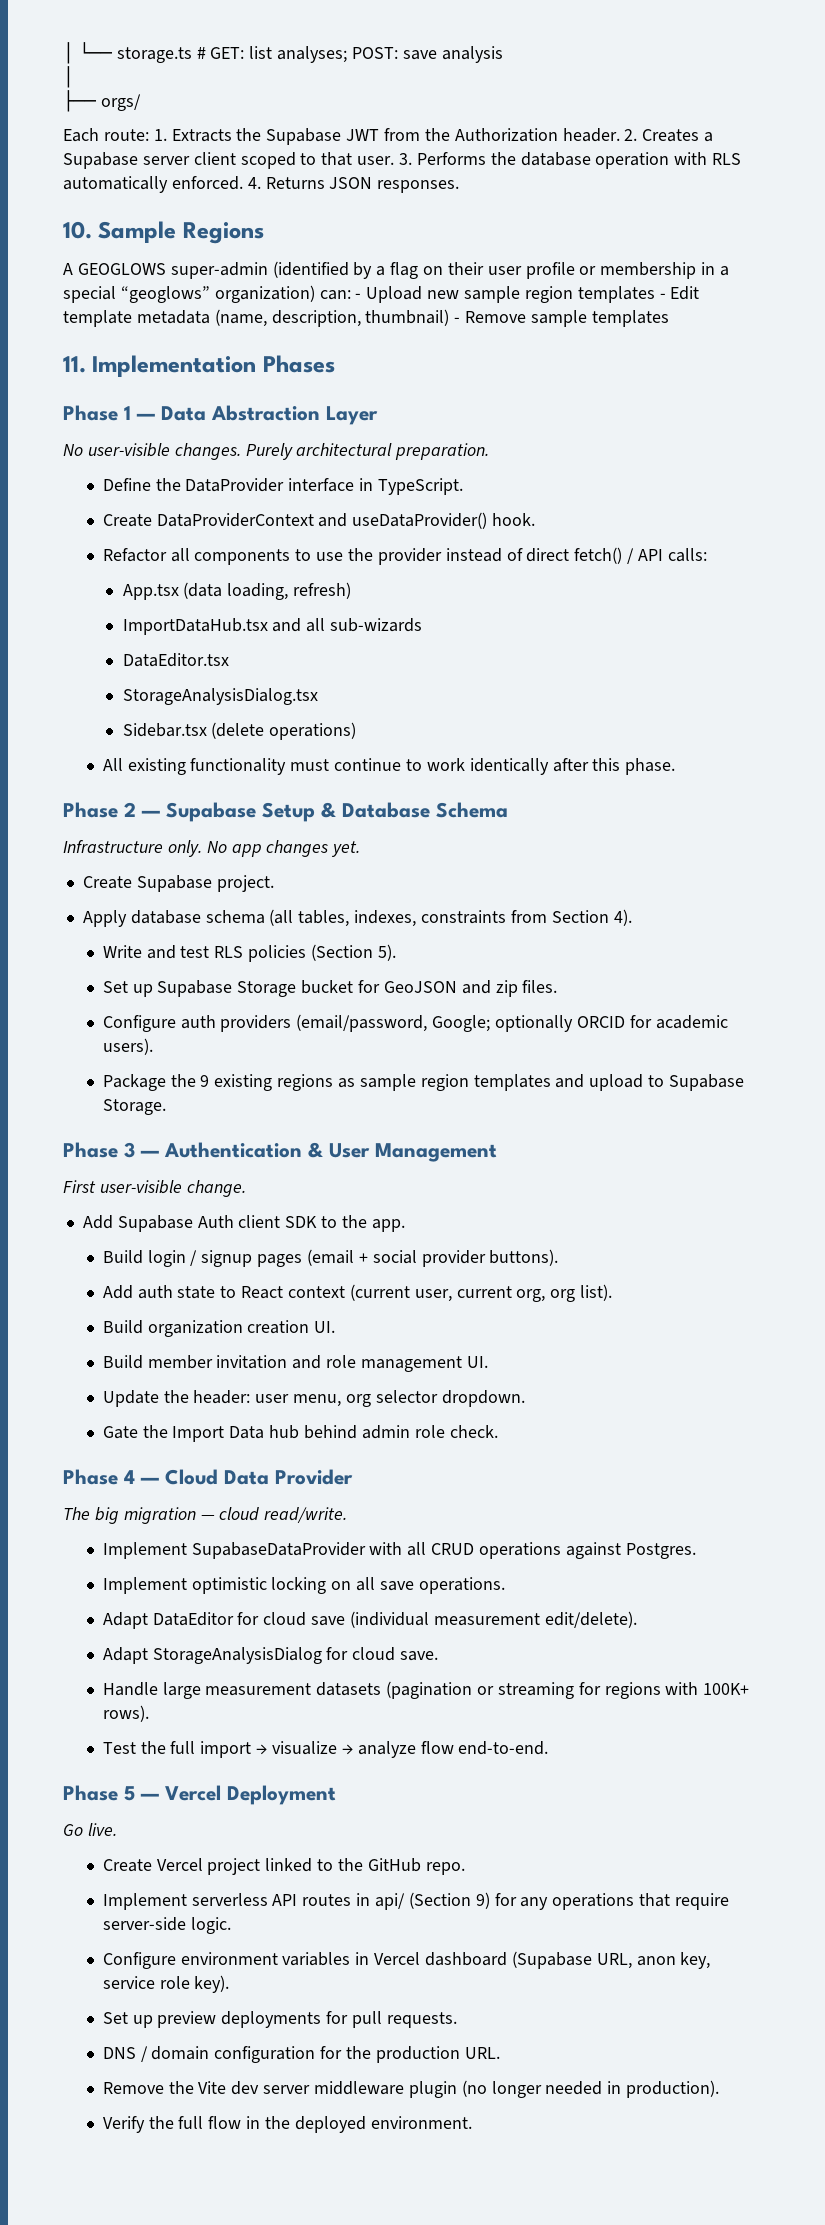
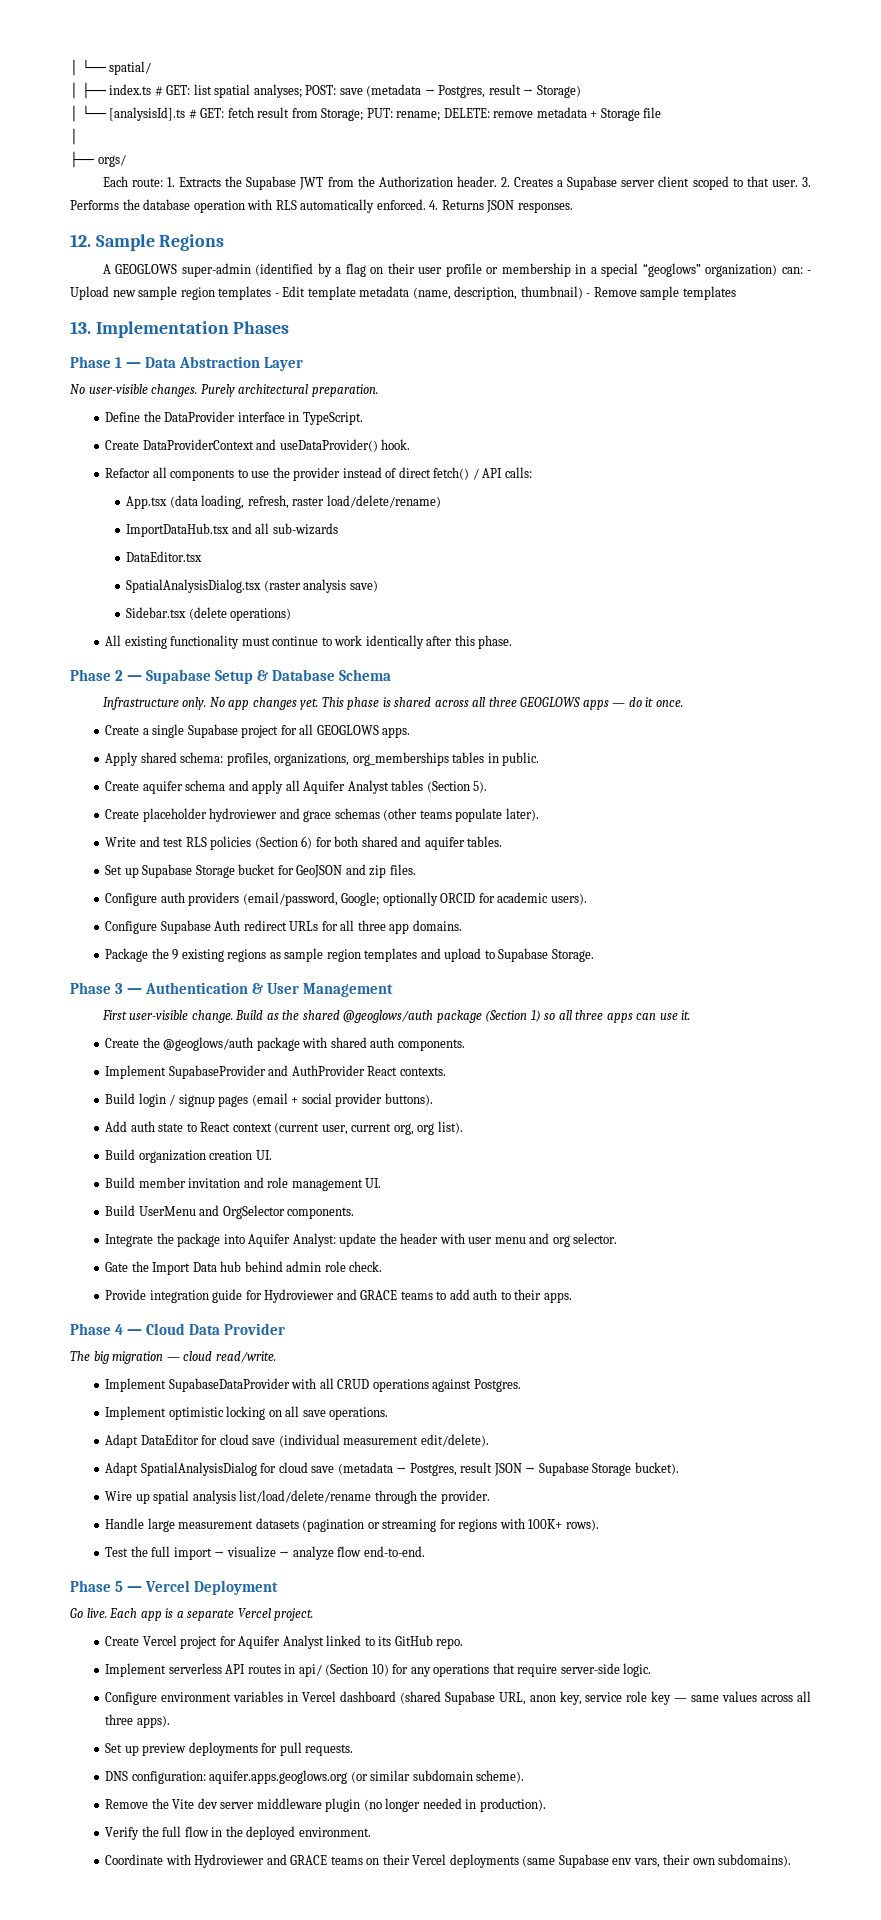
[63,42,192,64] │ └── storage.ts -> [70,59,152,76] [70,82,152,99] │ └── spatial/ // │ ├── index.ts
(273, 52) none -> [214,84,251,98] spatial
[441,46,503,63] analysis -> [366,84,581,98] [70,105,662,122] (metadata → Postgres, result → Storage) // │ └── [analysisId].ts # GET: fetch result from Storage; PUT: rename; DELETE: remove metadata + Storage file
[63,221,92,239] 10. -> [70,234,91,247] 12.
[63,356,86,373] 11. -> [70,321,91,334] 13.
[293,582,352,599] refresh) -> [247,495,441,509] refresh, raster load/delete/rename)
[122,688,318,705] StorageAnalysisDialog.tsx -> [126,579,378,593] SpatialAnalysisDialog.tsx (raster analysis save)
[82,875,274,892] [82,909,632,927] // Create Supabase project. // Apply database schema (all tables, indexes, constraints from Section 4). -> [321,697,683,710] [105,724,411,738] [105,752,540,766] [105,780,488,794] [105,808,539,822] This phase is shared across all three GEOGLOWS apps — do it once. // Create a single Supabase project for all GEOGLOWS apps. // Apply shared schema: profiles, organizations, org_memberships tables in public. // Create aquifer schema and apply all Aquifer Analyst tables (Section 5). // Create placeholder hydroviewer and grace schemas (other teams populate later).
[377,944,396,961] 5). -> [301,836,503,850] 6) for both shared and aquifer tables.
(153, 1046) none -> [105,920,462,934] // Configure Supabase Auth redirect URLs for all three app domains.
[82,1215,405,1232] // Add Supabase Auth client SDK to the app. -> [235,1010,691,1023] [105,1037,465,1051] [105,1065,446,1079] Build as the shared @geoglows/auth package (Section 1) so all three apps can use it. // Create the @geoglows/auth package with shared auth components. // Implement SupabaseProvider and AuthProvider React contexts.
[102,1390,525,1407] Update the header: user menu, org selector dropdown. -> [105,1205,355,1219] [105,1233,618,1247] Build UserMenu and OrgSelector components. // Integrate the package into Aquifer Analyst: update the header with user menu and org selector.
(498, 1431) none -> [105,1289,572,1303] // Provide integration guide for Hydroviewer and GRACE teams to add auth to their apps.
[152,1647,439,1664] StorageAnalysisDialog for cloud save. -> [140,1462,679,1476] [105,1490,490,1504] SpatialAnalysisDialog for cloud save (metadata → Postgres, result JSON → Supabase Storage bucket). // Wire up spatial analysis list/load/delete/rename through the provider.
(117, 1829) none -> [109,1608,314,1621] Each app is a separate Vercel project.
(261, 1866) none -> [219,1635,324,1649] for Aquifer Analyst
[338,1858,364,1871] the -> [378,1636,392,1646] its
[475,1892,490,1909] 9) -> [371,1664,389,1676] 10)
[511,1951,592,1969] (Supabase -> [399,1691,495,1705] (shared Supabase
[194,1975,230,1993] key). -> [651,1691,811,1705] [105,1714,170,1728] key — same values across all three apps).
[140,2046,500,2063] / domain configuration for the production URL. -> [131,1770,525,1784] configuration: aquifer.apps.geoglows.org (or similar subdomain scheme).
(472, 2122) none -> [105,1854,792,1868] // Coordinate with Hydroviewer and GRACE teams on their Vercel deployments (same Supabase env vars, their own subdomains).

